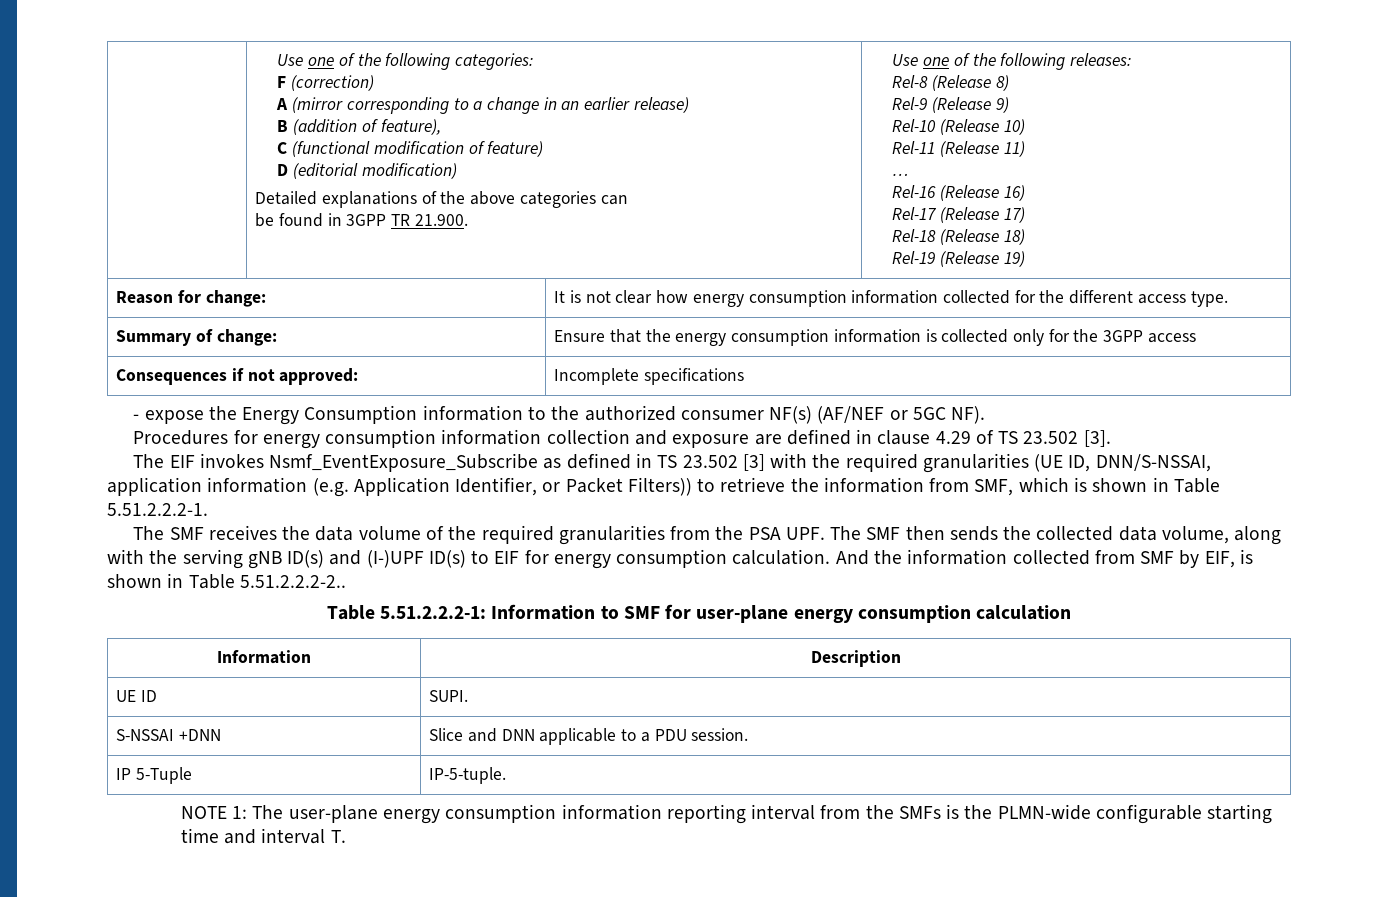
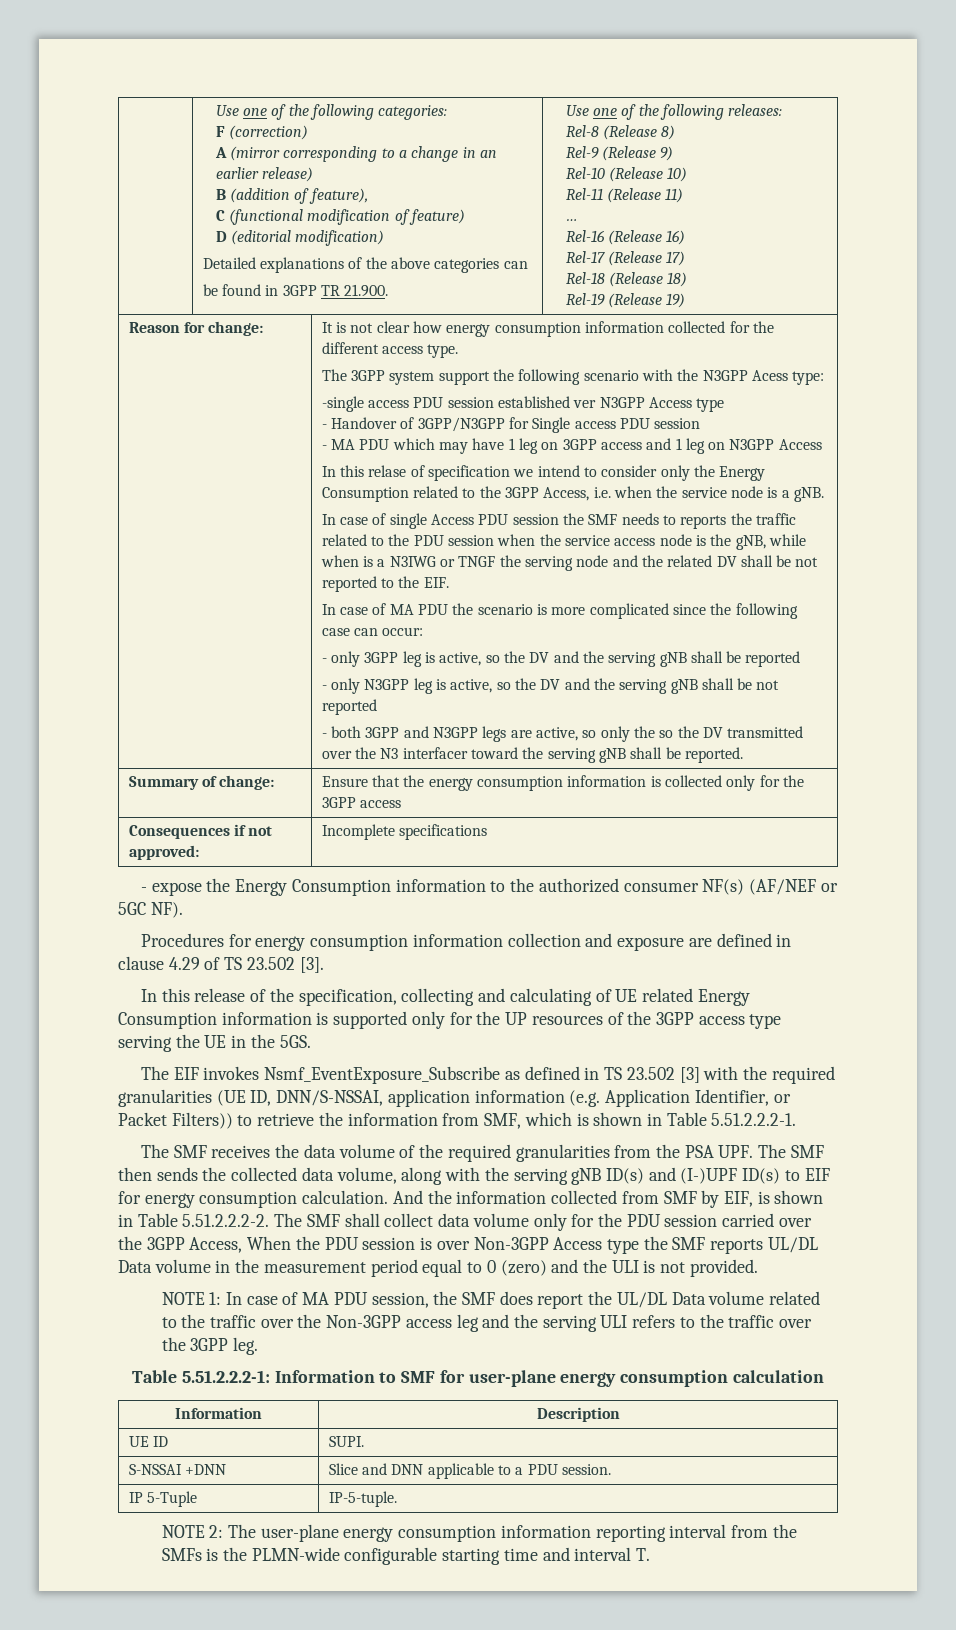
(1228, 299) none -> [321,369,825,385] [321,396,725,412] [321,417,701,433] [321,438,822,454] [321,465,766,481] [321,486,824,502] [321,513,796,529] [321,534,806,550] [320,555,819,571] [321,576,449,592] [321,603,798,619] [321,627,424,636] [321,651,801,667] [321,678,780,694] [321,699,377,715] [321,726,804,742] [321,747,743,763] // The 3GPP system support the following scenario with the N3GPP Acess type: // -single access PDU session established ver N3GPP Access type // - Handover of 3GPP/N3GPP for Single access PDU session // - MA PDU which may have 1 leg on 3GPP access and 1 leg on N3GPP Access // In this relase of specification we intend to consider only the Energy Consumption related to the 3GPP Access, i.e. when the service node is a gNB. // In case of single Access PDU session the SMF needs to reports the traffic related to the PDU session when the service access node is the gNB, while when is a N3IWG or TNGF the serving node and the related DV shall be not reported to the EIF. // In case of MA PDU the scenario is more complicated since the following case can occur: // - only 3GPP leg is active, so the DV and the serving gNB shall be reported // - only N3GPP leg is active, so the DV and the serving gNB shall be not reported // - both 3GPP and N3GPP legs are active, so only the so the DV transmitted over the N3 interfacer toward the serving gNB shall be reported.
(1111, 438) none -> [141,988,750,1006] [118,1011,782,1029] [118,1034,311,1052] // In this release of the specification, collecting and calculating of UE related Energy Consumption information is supported only for the UP resources of the 3GPP access type serving the UE in the 5GS.
[239,575,346,588] 5.51.2.2.2-2.. -> [182,1213,812,1231] [118,1236,818,1254] [118,1259,758,1277] [161,1291,821,1309] [161,1314,813,1332] [161,1337,258,1355] 5.51.2.2.2-2. The SMF shall collect data volume only for the PDU session carried over the 3GPP Access, When the PDU session is over Non-3GPP Access type the SMF reports UL/DL Data volume in the measurement period equal to 0 (zero) and the ULI is not provided. // NOTE 1: In case of MA PDU session, the SMF does report the UL/DL Data volume related to the traffic over the Non-3GPP access leg and the serving ULI refers to the traffic over the 3GPP leg.
[232,806,248,819] 1: -> [209,1525,224,1538] 2:

